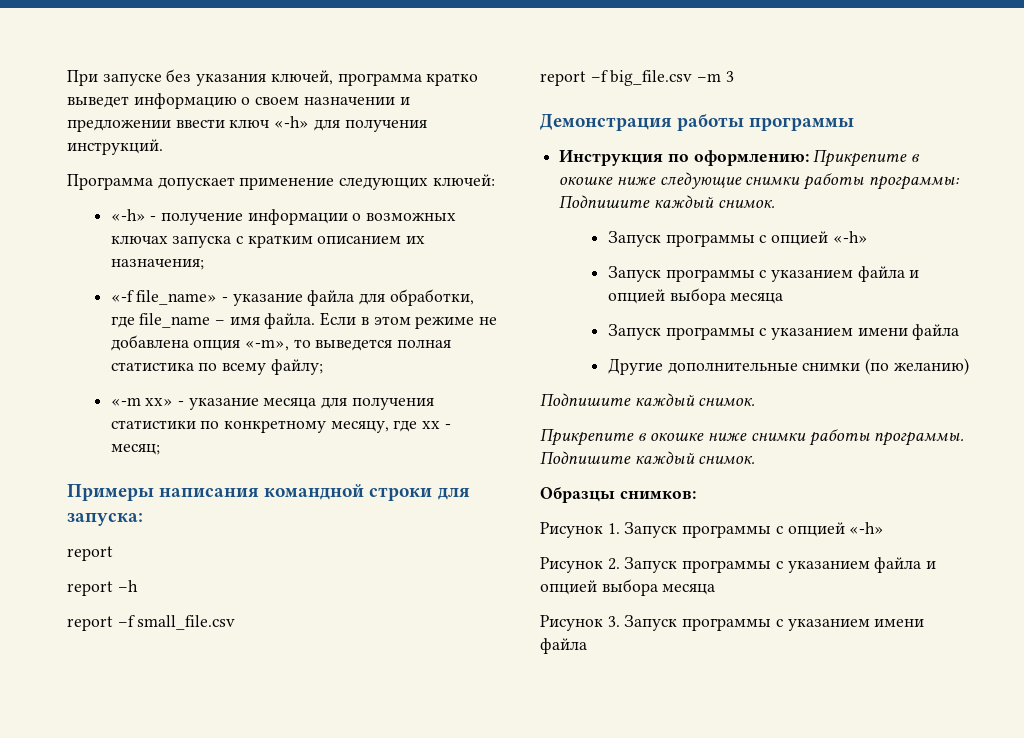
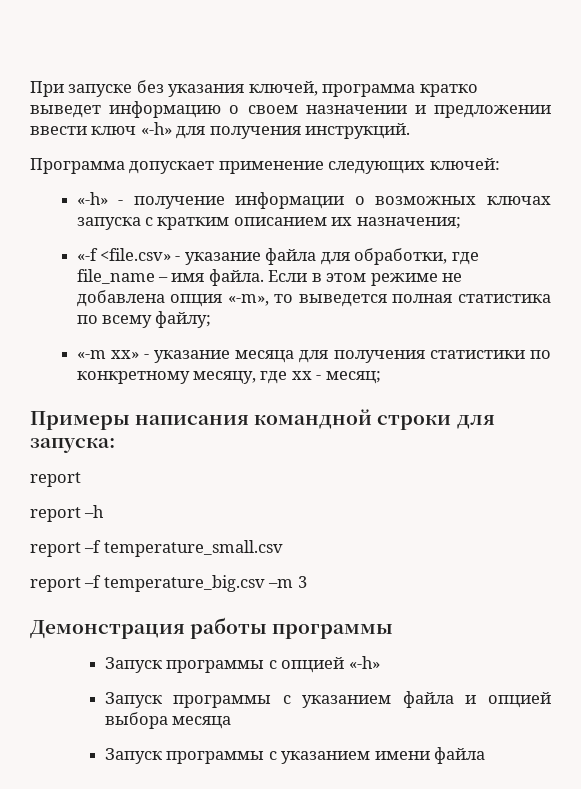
[136,290,218,305] file_name» -> [99,248,171,261] <file.csv»
[137,615,236,630] [540,70,693,86] small_file.csv // report –f big_file.csv -> [103,540,283,557] [30,575,265,592] temperature_small.csv // report –f temperature_big.csv
[559,149,921,167] [559,172,960,190] [559,195,775,208] // Инструкция по оформлению: Прикрепите в окошке ниже следующие снимки работы программы: Подпишите каждый снимок. -> (394, 631) none
[607,358,969,375] [540,393,756,406] [540,428,965,446] [540,451,756,464] [540,487,696,503] [540,522,885,538] [540,557,937,573] [540,579,716,596] [540,615,925,631] [540,638,587,654] // Другие дополнительные снимки (по желанию) // Подпишите каждый снимок. // Прикрепите в окошке ниже снимки работы программы. Подпишите каждый снимок. // Образцы снимков: // Рисунок 1. Запуск программы с опцией «-h» // Рисунок 2. Запуск программы с указанием файла и опцией выбора месяца // Рисунок 3. Запуск программы с указанием имени файла -> (486, 755) none

